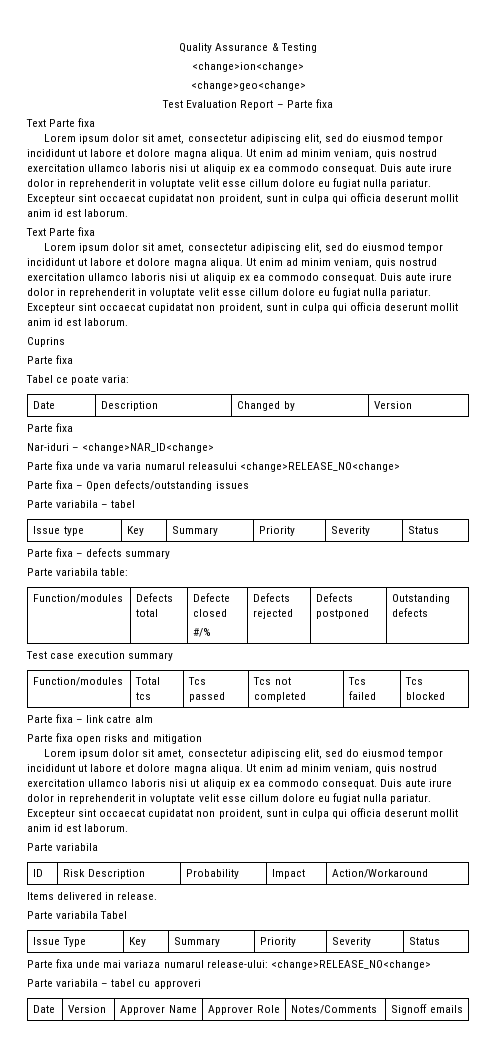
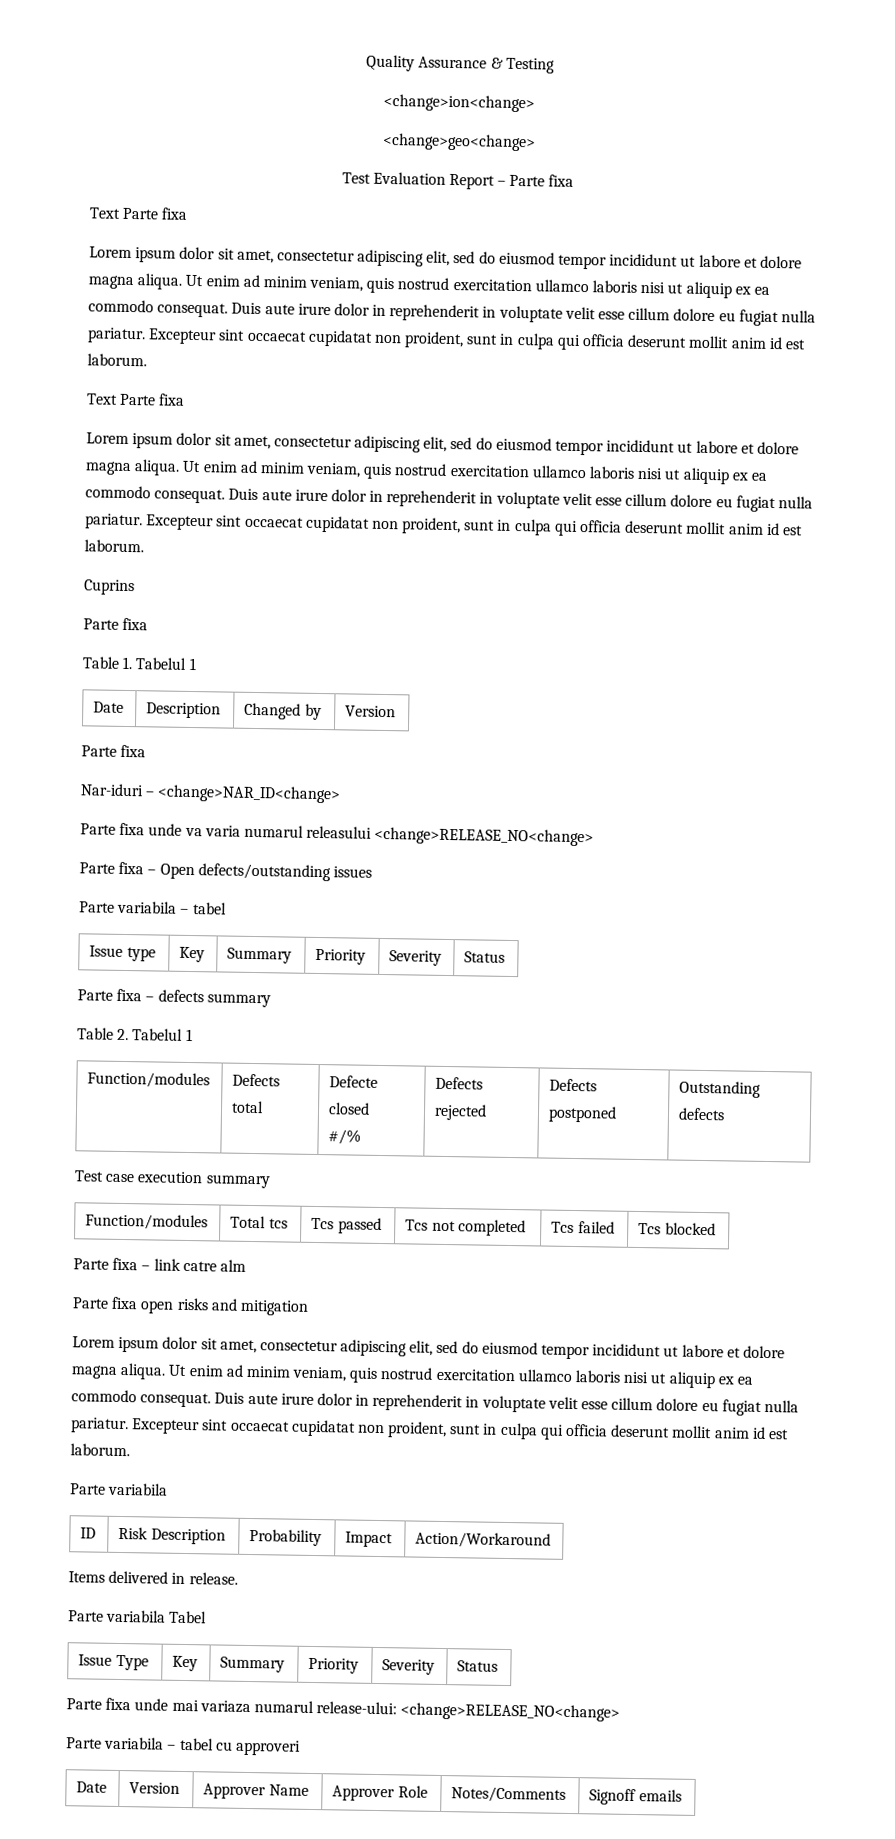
[26,375,130,385] Tabel ce poate varia: -> [82,656,197,671] Table 1. Tabelul 1
[27,568,129,576] Parte variabila table: -> [77,1027,193,1042] Table 2. Tabelul 1

